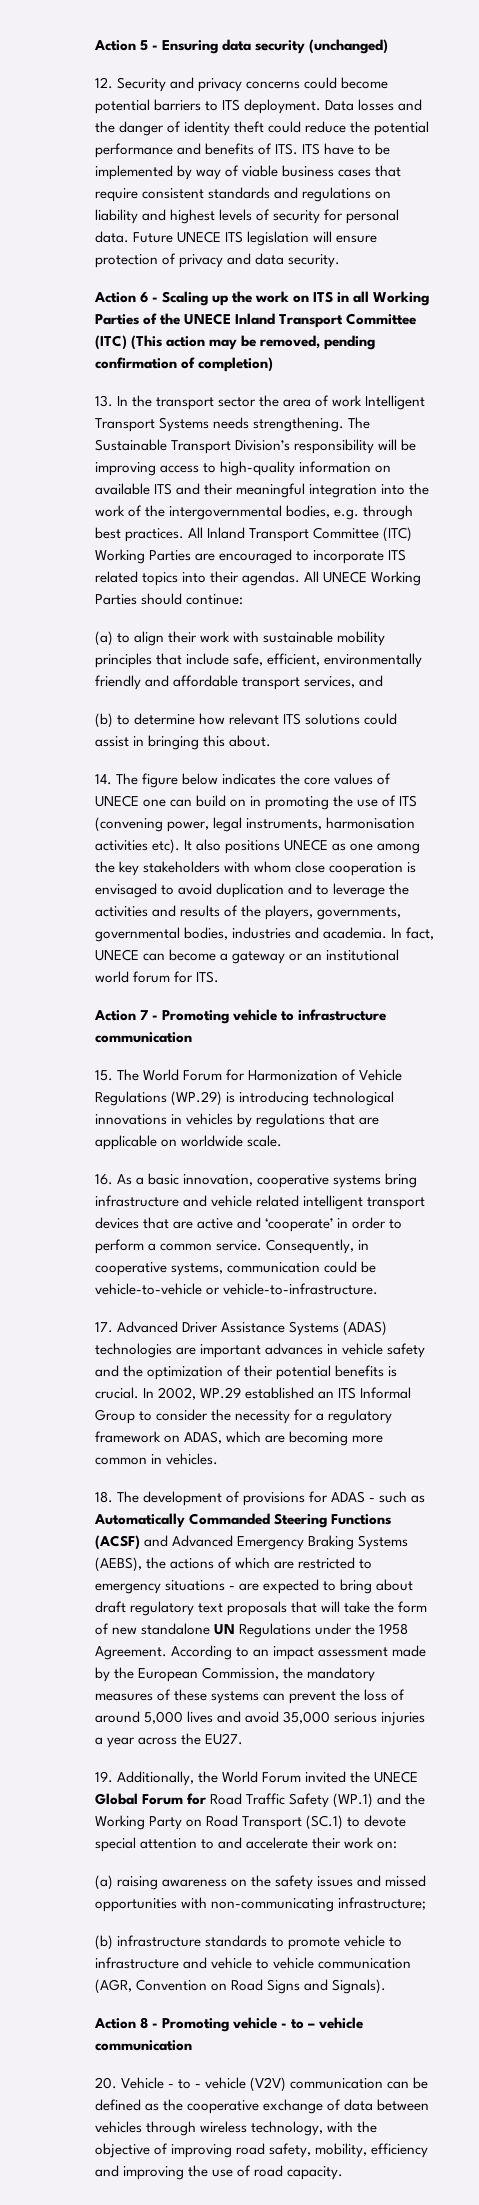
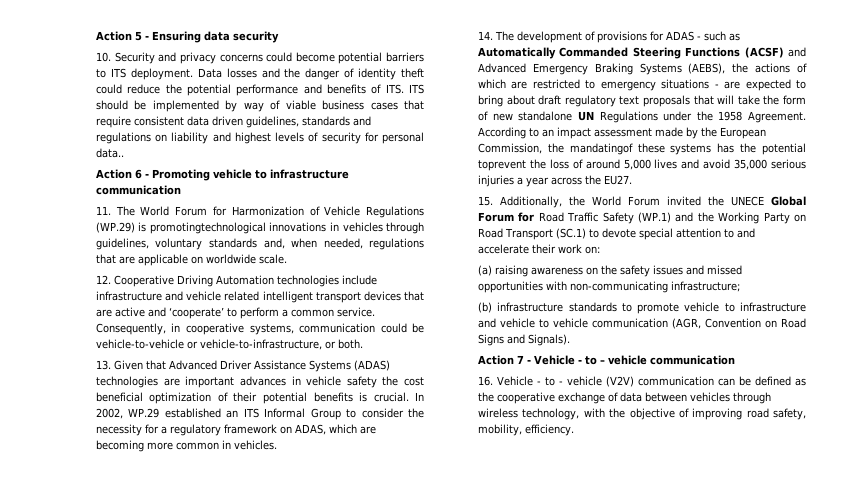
[309,39,389,54] [94,77,113,89] (unchanged) // 12. -> [95,52,111,62] // 10.
[324,143,372,155] have to -> [95,100,128,110] should
(204, 193) none -> [186,116,299,128] data driven guidelines,
[94,231,378,246] [94,253,341,268] [93,291,430,306] [94,313,417,328] [94,335,376,350] [94,357,273,372] [94,395,426,410] [94,417,371,432] [94,439,417,454] [94,461,392,476] [94,483,430,498] [94,505,414,520] [94,527,413,542] [94,549,407,564] [94,571,422,586] [94,593,243,605] [94,631,386,646] [94,653,423,668] [94,675,384,690] [94,713,398,728] [94,735,272,750] [94,773,392,788] [94,795,418,810] [94,817,416,832] [94,839,421,854] [94,861,417,876] [94,883,410,898] [94,905,402,920] [94,927,435,942] [94,949,400,964] [94,971,220,983] [93,1010,148,1021] data. Future UNECE ITS legislation will ensure protection of privacy and data security. // Action 6 - Scaling up the work on ITS in all Working Parties of the UNECE Inland Transport Committee (ITC) (This action may be removed, pending confirmation of completion) // 13. In the transport sector the area of work Intelligent Transport Systems needs strengthening. The Sustainable Transport Division’s responsibility will be improving access to high-quality information on available ITS and their meaningful integration into the work of the intergovernmental bodies, e.g. through best practices. All Inland Transport Committee (ITC) Working Parties are encouraged to incorporate ITS related topics into their agendas. All UNECE Working Parties should continue: // (a) to align their work with sustainable mobility principles that include safe, efficient, environmentally friendly and affordable transport services, and // (b) to determine how relevant ITS solutions could assist in bringing this about. // 14. The figure below indicates the core values of UNECE one can build on in promoting the use of ITS (convening power, legal instruments, harmonisation activities etc). It also positions UNECE as one among the key stakeholders with whom close cooperation is envisaged to avoid duplication and to leverage the activities and results of the players, governments, governmental bodies, industries and academia. In fact, UNECE can become a gateway or an institutional world forum for ITS. // Action 7 -> [95,148,124,158] [95,169,142,179] data.. // Action 6
[94,1070,113,1081] 15. -> [95,206,111,215] 11.
[239,1091,395,1106] introducing technological -> [149,222,266,234] promotingtechnological
[237,1113,253,1128] by -> [386,222,425,234] [95,238,363,250] through guidelines, voluntary standards and, when needed,
[94,1173,418,1188] 16. As a basic innovation, cooperative systems bring -> [95,275,377,287] 12. Cooperative Driving Automation technologies include
[337,1217,387,1229] in order -> (224, 313) none
[222,1283,378,1295] [94,1322,113,1333] vehicle-to-infrastructure. // 17. -> [199,339,363,350] [95,360,166,370] vehicle-to-infrastructure, or both. // 13. Given that
[94,1365,143,1377] and the -> [382,376,424,386] [95,392,143,402] the cost beneficial
[94,1491,113,1503] 18. -> [477,31,493,40] 14.
[307,1667,376,1682] [94,1689,337,1704] mandatory measures of these systems can prevent -> [569,143,806,155] [477,160,526,171] mandatingof these systems has the potential toprevent
[94,1771,113,1783] 19. -> [477,196,493,206] 15.
[139,2017,278,2032] 8 - Promoting vehicle -> [516,355,575,365] 7 - Vehicle
[94,2077,117,2089] 20. -> [477,376,493,386] 16.
[371,2143,429,2158] [94,2165,344,2180] efficiency and improving the use of road capacity. -> [524,424,574,436] efficiency.

